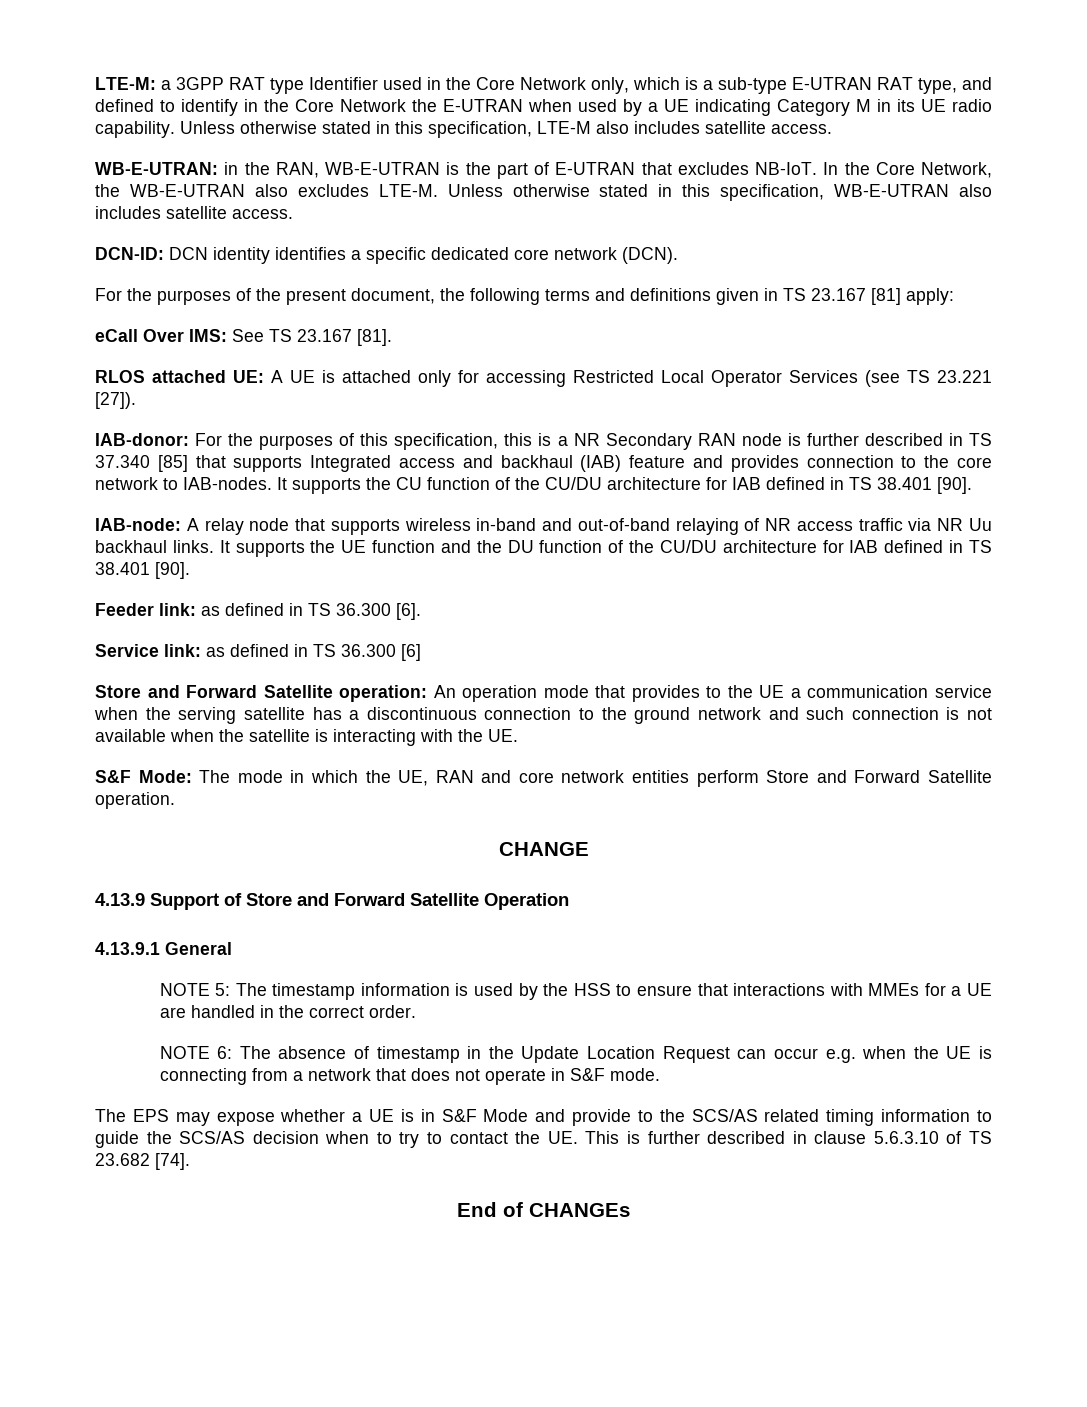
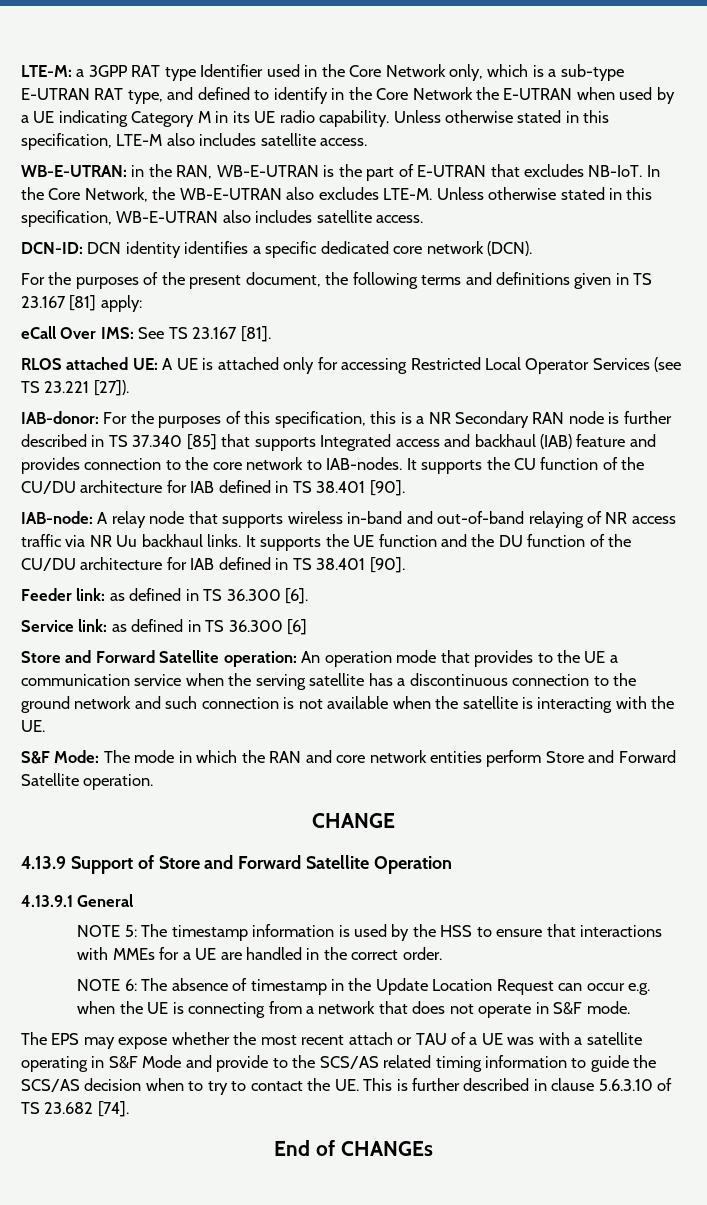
[398,770,429,786] UE, -> (265, 756) none
[352,1109,414,1122] a UE is -> [233,1032,642,1045] [21,1056,88,1072] the most recent attach or TAU of a UE was with a satellite operating

